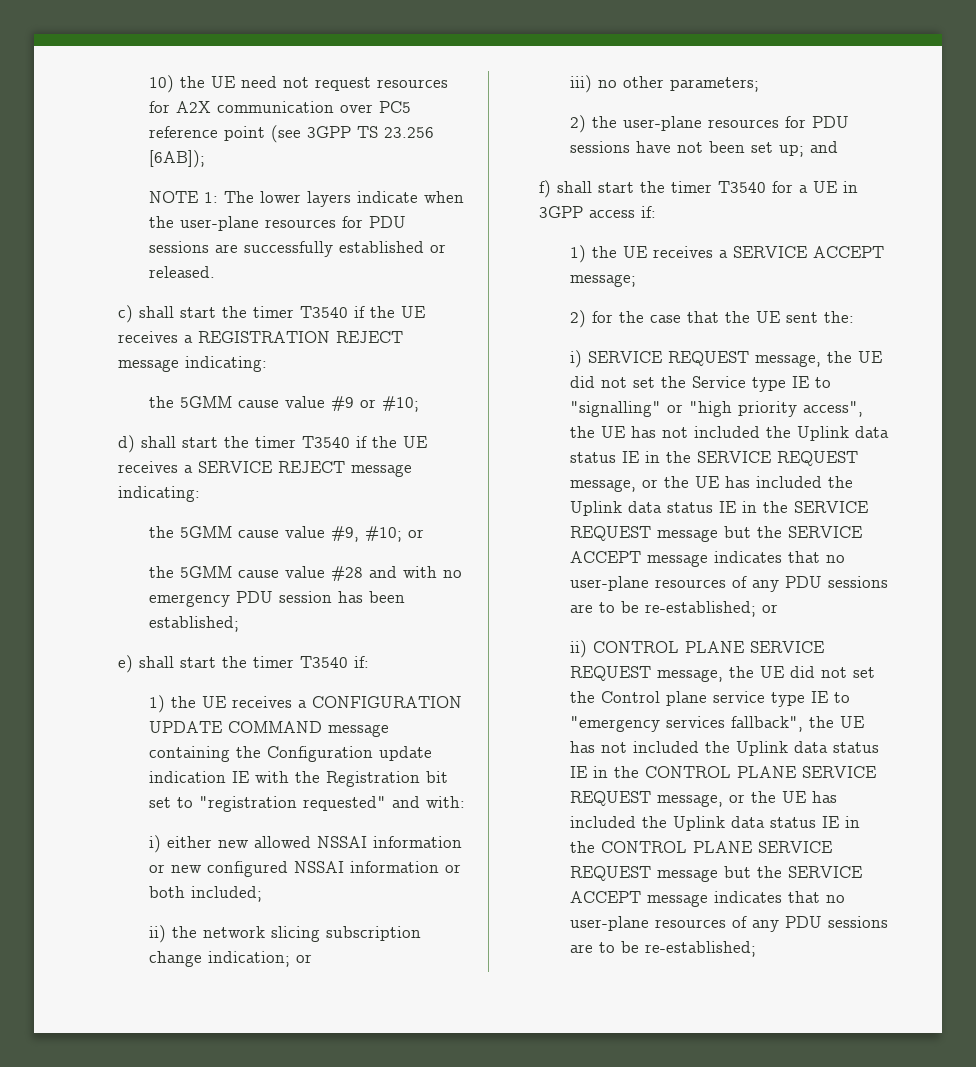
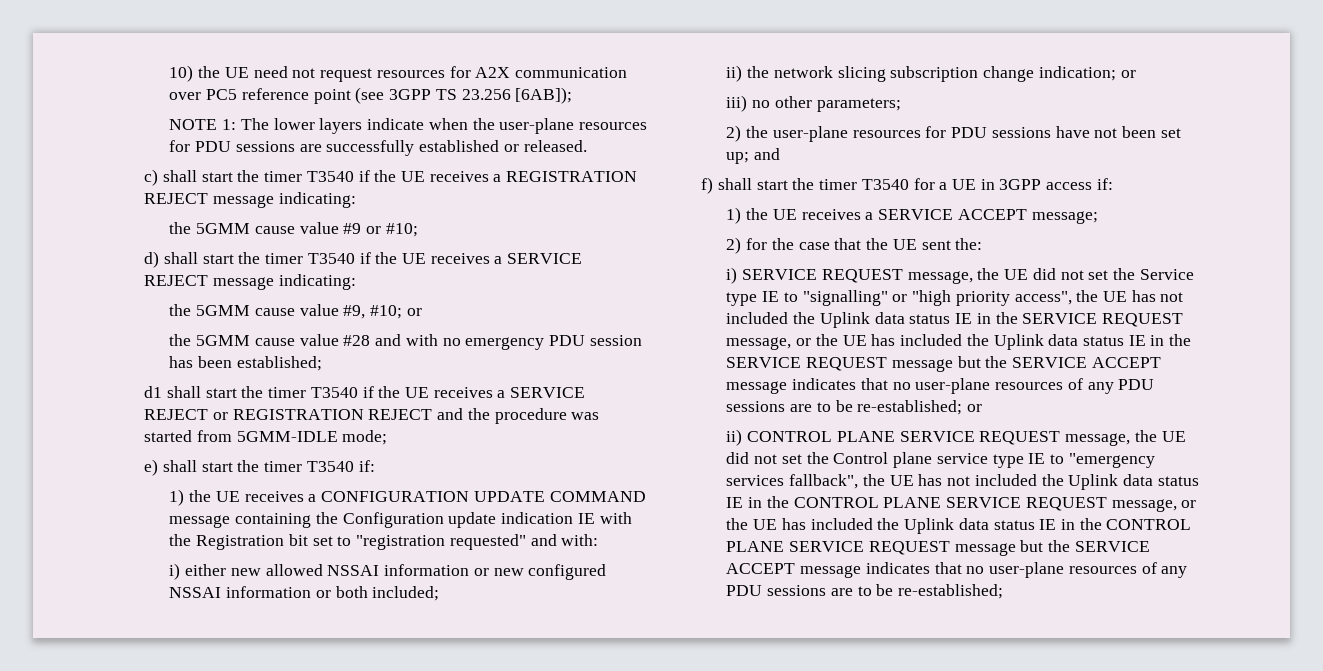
(239, 624) none -> [144,386,586,398] [144,408,600,424] [144,430,388,445] // d1 shall start the timer T3540 if the UE receives a SERVICE REJECT or REGISTRATION REJECT and the procedure was started from 5GMM-IDLE mode;

